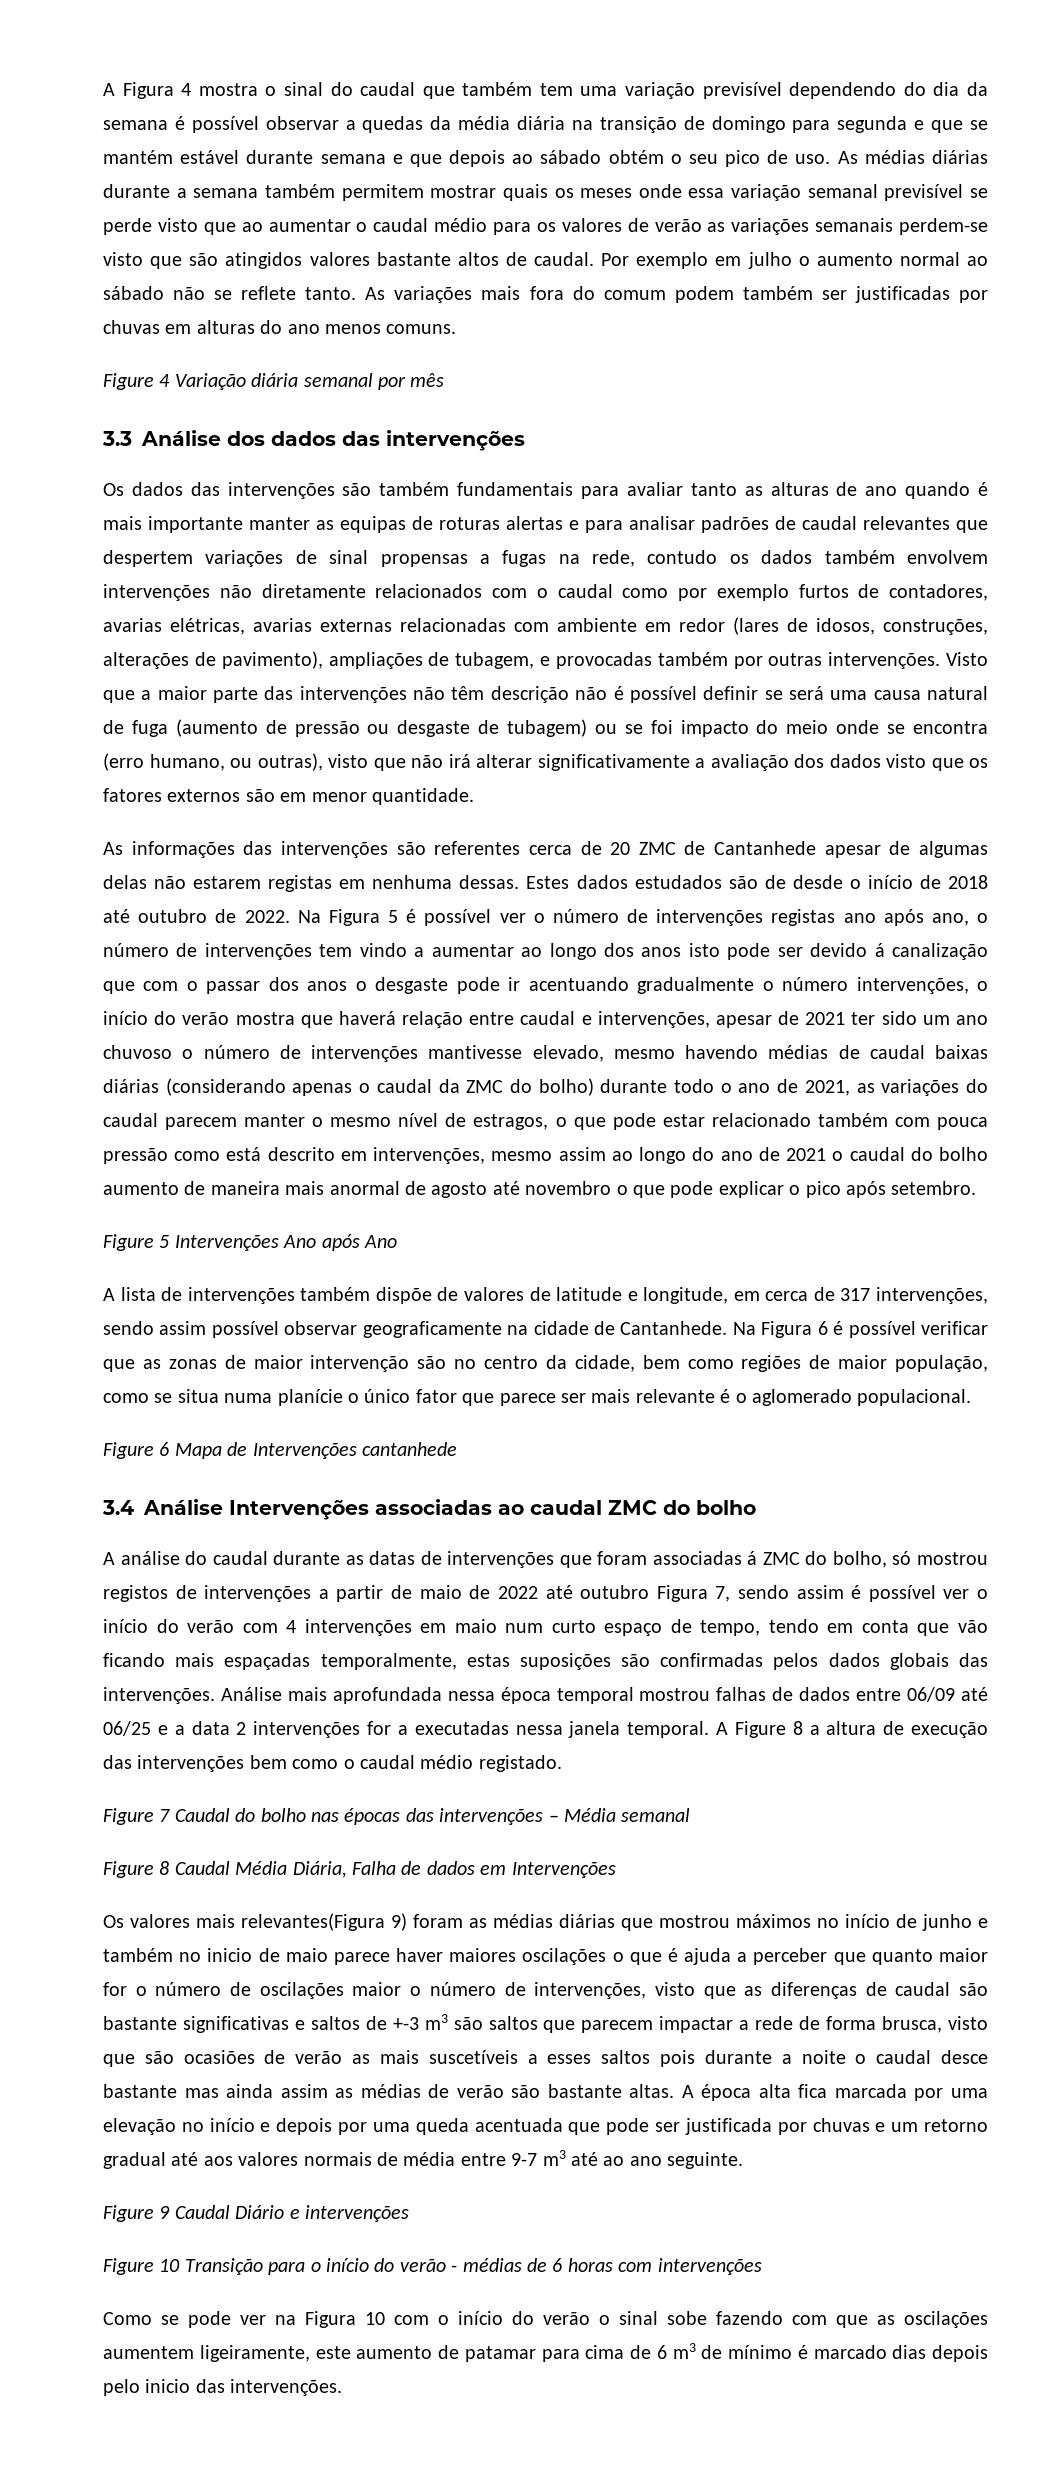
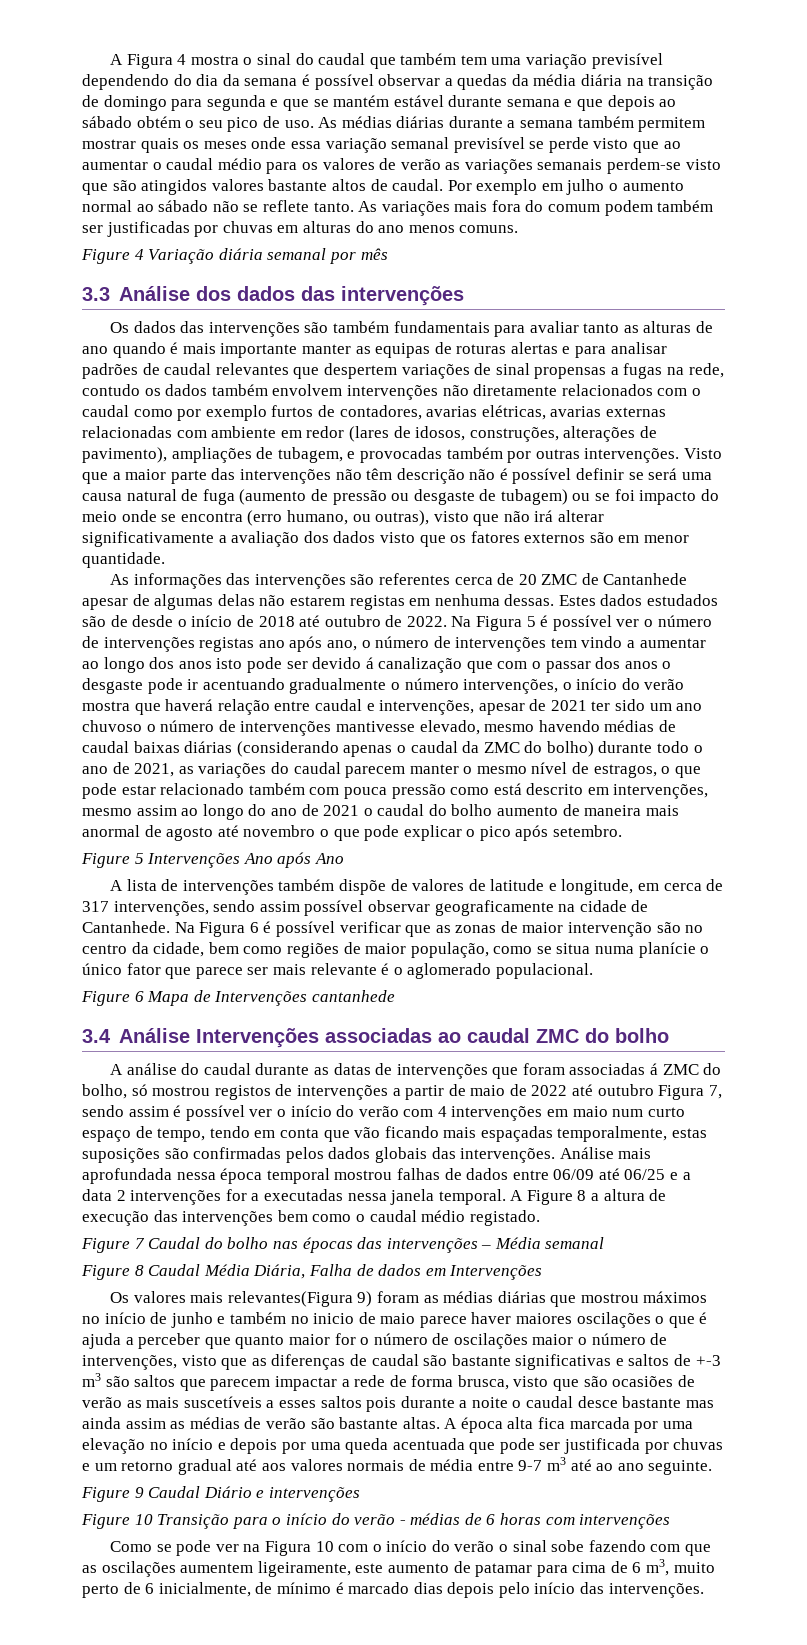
[672,2343,696,2359] m3 -> [646,1559,715,1576] [82,1582,251,1598] m3, muito perto de 6 inicialmente,
[145,2379,191,2393] inicio -> [534,1582,576,1594] início

